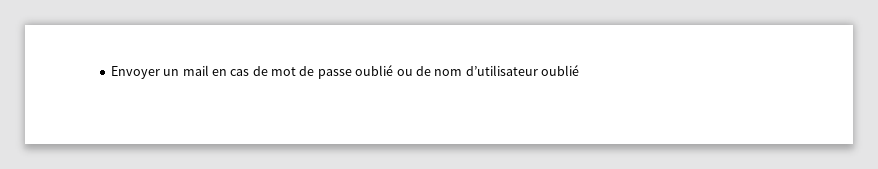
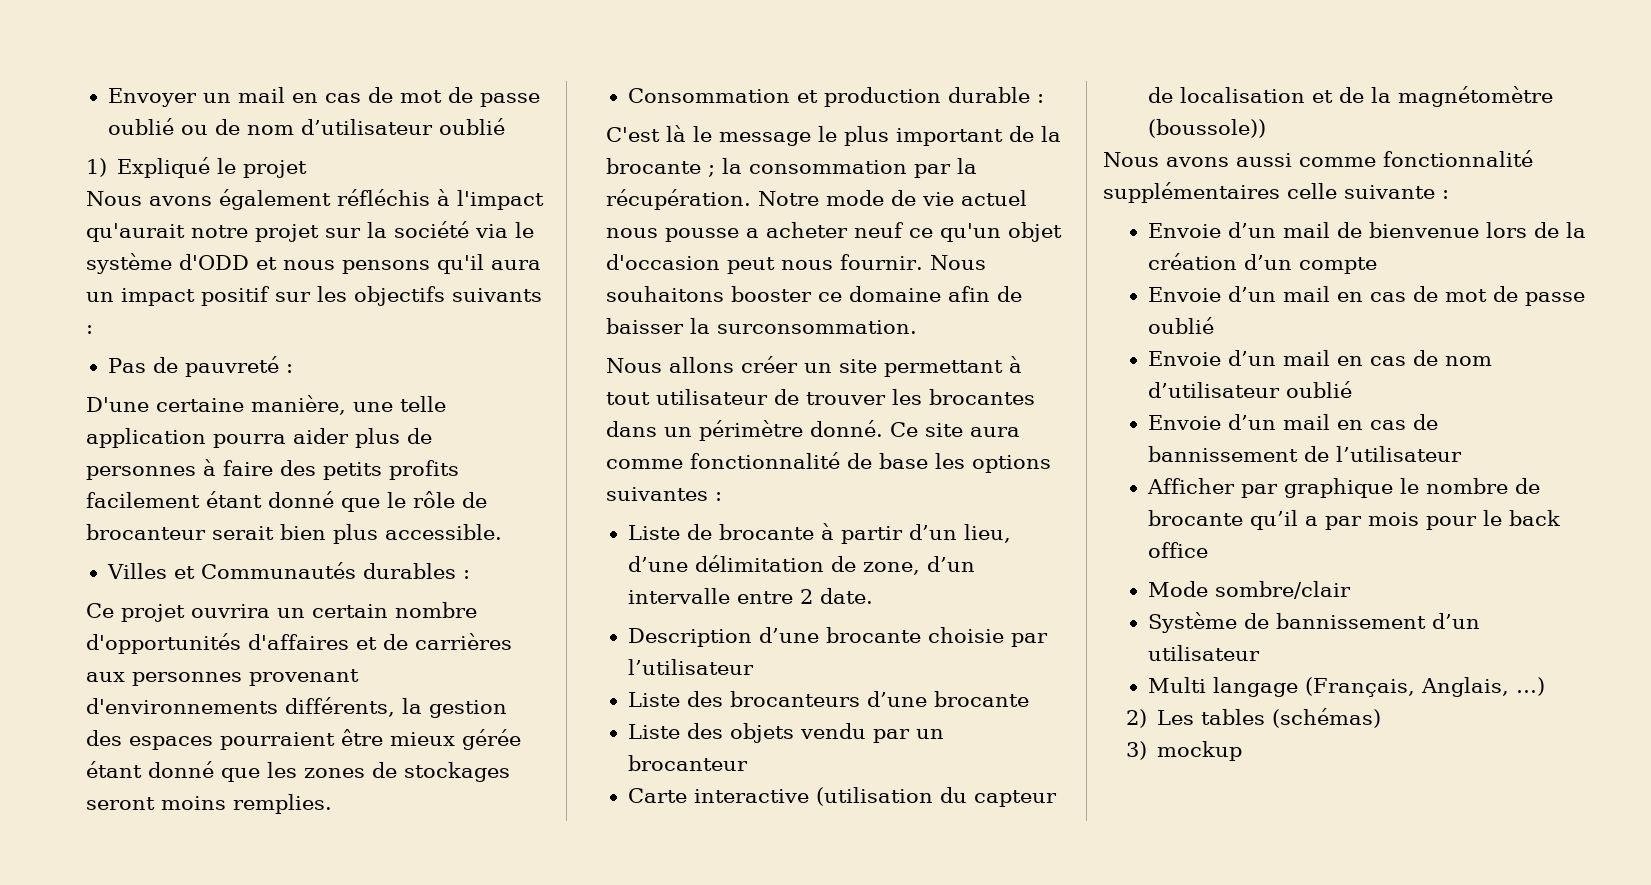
(580, 70) none -> [85,157,307,178] [85,189,544,210] [85,221,534,242] [85,253,541,274] [85,286,542,306] [85,325,93,334] [108,356,294,377] [85,395,446,415] [85,428,432,448] [85,459,459,480] [85,491,487,512] [85,524,502,544] [107,562,471,579] [85,602,477,622] [85,633,512,654] [85,669,359,686] [85,697,507,718] [85,729,521,750] [85,761,510,782] [85,794,332,814] [628,87,1045,107] [605,125,1061,146] [605,158,977,178] [605,189,1027,210] [605,222,1062,242] [605,254,986,274] [605,286,1022,302] [605,318,917,334] [605,356,1022,377] [605,389,1035,405] [605,420,1020,441] [605,452,1051,473] [605,487,722,501] [628,523,1012,544] [628,555,976,575] [628,588,874,604] [628,627,1049,647] [628,659,755,675] [628,691,1030,707] [628,723,945,743] [628,755,749,771] [628,787,1058,807] [1148,86,1554,107] [1148,119,1267,138] [1103,150,1533,167] [1103,182,1449,203] [1148,222,1587,238] [1148,253,1378,274] [1148,286,1586,306] [1148,317,1215,334] [1148,350,1493,366] [1148,381,1353,398] [1148,414,1439,430] [1148,446,1463,462] [1147,478,1541,498] [1148,510,1561,530] [1148,542,1209,558] [1148,581,1352,599] [1148,612,1481,633] [1148,645,1261,661] [1148,677,1546,697] [1125,708,1381,728] [1125,741,1242,761] // 1) Expliqué le projet // Nous avons également réfléchis à l'impact qu'aurait notre projet sur la société via le système d'ODD et nous pensons qu'il aura un impact positif sur les objectifs suivants : // Pas de pauvreté : // D'une certaine manière, une telle application pourra aider plus de personnes à faire des petits profits facilement étant donné que le rôle de brocanteur serait bien plus accessible. // Villes et Communautés durables : // Ce projet ouvrira un certain nombre d'opportunités d'affaires et de carrières aux personnes provenant d'environnements différents, la gestion des espaces pourraient être mieux gérée étant donné que les zones de stockages seront moins remplies. // Consommation et production durable : // C'est là le message le plus important de la brocante ; la consommation par la récupération. Notre mode de vie actuel nous pousse a acheter neuf ce qu'un objet d'occasion peut nous fournir. Nous souhaitons booster ce domaine afin de baisser la surconsommation. // Nous allons créer un site permettant à tout utilisateur de trouver les brocantes dans un périmètre donné. Ce site aura comme fonctionnalité de base les options suivantes : // Liste de brocante à partir d’un lieu, d’une délimitation de zone, d’un intervalle entre 2 date. // Description d’une brocante choisie par l’utilisateur // Liste des brocanteurs d’une brocante // Liste des objets vendu par un brocanteur // Carte interactive (utilisation du capteur de localisation et de la magnétomètre (boussole)) // Nous avons aussi comme fonctionnalité supplémentaires celle suivante : // Envoie d’un mail de bienvenue lors de la création d’un compte // Envoie d’un mail en cas de mot de passe oublié // Envoie d’un mail en cas de nom d’utilisateur oublié // Envoie d’un mail en cas de bannissement de l’utilisateur // Afficher par graphique le nombre de brocante qu’il a par mois pour le back office // Mode sombre/clair // Système de bannissement d’un utilisateur // Multi langage (Français, Anglais, …) // 2) Les tables (schémas) // 3) mockup

